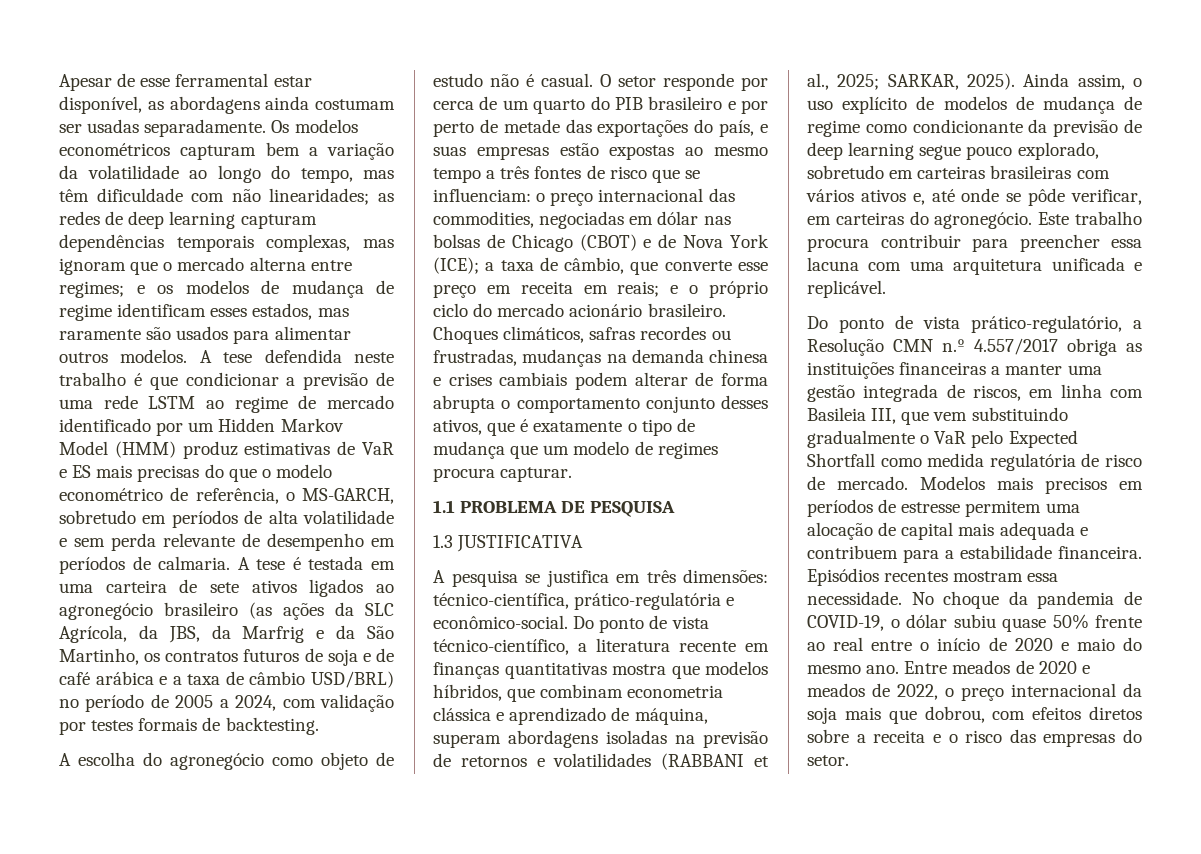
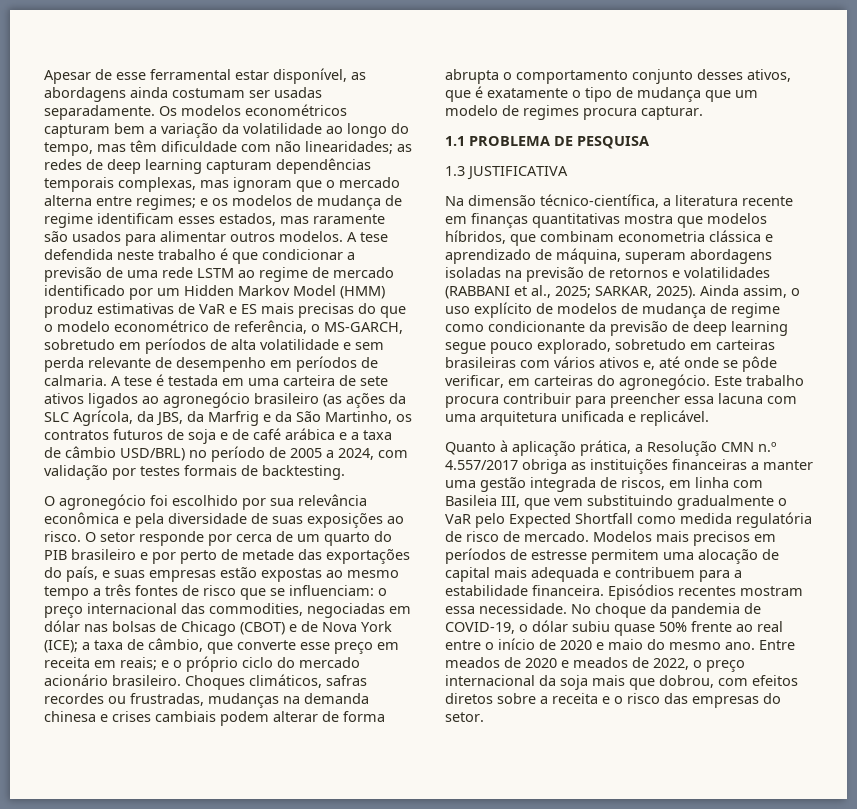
[59,752,394,770] [433,73,593,87] A escolha do agronegócio como objeto de estudo não é casual. -> [44,494,367,510] [44,512,404,528] [44,531,81,542] O agronegócio foi escolhido por sua relevância econômica e pela diversidade de suas exposições ao risco.
[433,569,768,587] [433,592,735,610] [433,615,709,633] [433,639,569,655] A pesquisa se justifica em três dimensões: técnico-científica, prático-regulatória e econômico-social. Do ponto de vista técnico-científico, -> [445,194,659,208] Na dimensão técnico-científica,
[807,315,1122,333] Do ponto de vista prático-regulatório, -> [445,440,631,456] Quanto à aplicação prática,

